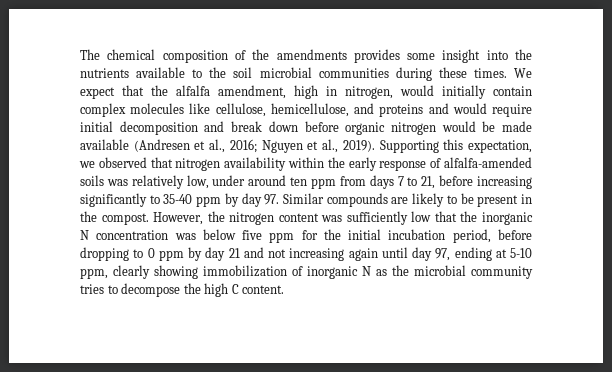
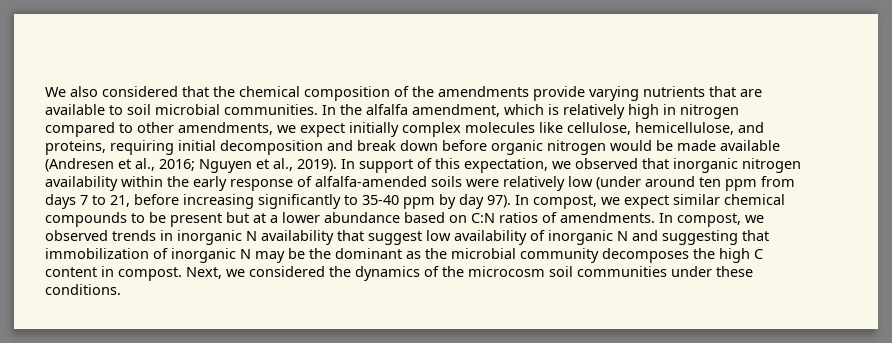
[80,49,100,60] The -> [45,86,235,97] We also considered that the
[353,49,532,63] [80,68,129,78] provides some insight into the nutrients -> [533,86,762,101] provide varying nutrients that are
[209,67,227,78] the -> (123, 110) none
[318,67,532,81] [80,85,532,99] communities during these times. We expect that the alfalfa amendment, high in nitrogen, would initially contain -> [224,104,739,119] [45,122,399,137] communities. In the alfalfa amendment, which is relatively high in nitrogen compared to other amendments, we expect initially
[379,103,532,117] proteins and would require -> [45,140,174,155] proteins, requiring
[379,140,439,153] Supporting -> [341,158,432,173] In support of
(173, 162) none -> [673,158,738,173] inorganic
[106,175,246,189] was relatively low, under -> [466,176,641,191] were relatively low (under
[264,193,533,207] [80,211,533,225] [80,229,532,243] [80,247,532,261] [80,265,533,279] [80,283,285,297] 97. Similar compounds are likely to be present in the compost. However, the nitrogen content was sufficiently low that the inorganic N concentration was below five ppm for the initial incubation period, before dropping to 0 ppm by day 21 and not increasing again until day 97, ending at 5-10 ppm, clearly showing immobilization of inorganic N as the microbial community tries to decompose the high C content. -> [487,194,785,209] [45,212,764,227] [45,230,769,245] [45,248,763,263] [45,266,753,281] [45,284,121,295] 97). In compost, we expect similar chemical compounds to be present but at a lower abundance based on C:N ratios of amendments. In compost, we observed trends in inorganic N availability that suggest low availability of inorganic N and suggesting that immobilization of inorganic N may be the dominant as the microbial community decomposes the high C content in compost. Next, we considered the dynamics of the microcosm soil communities under these conditions.

